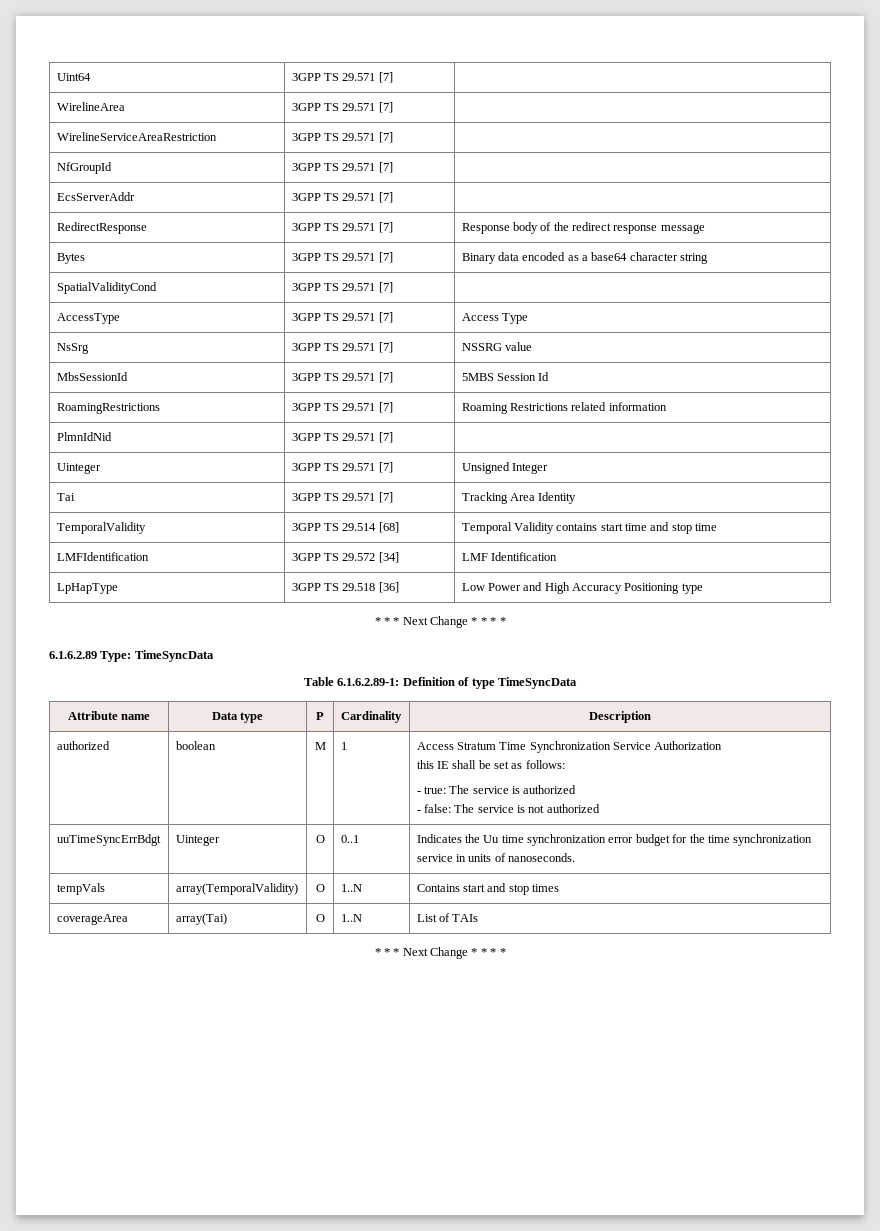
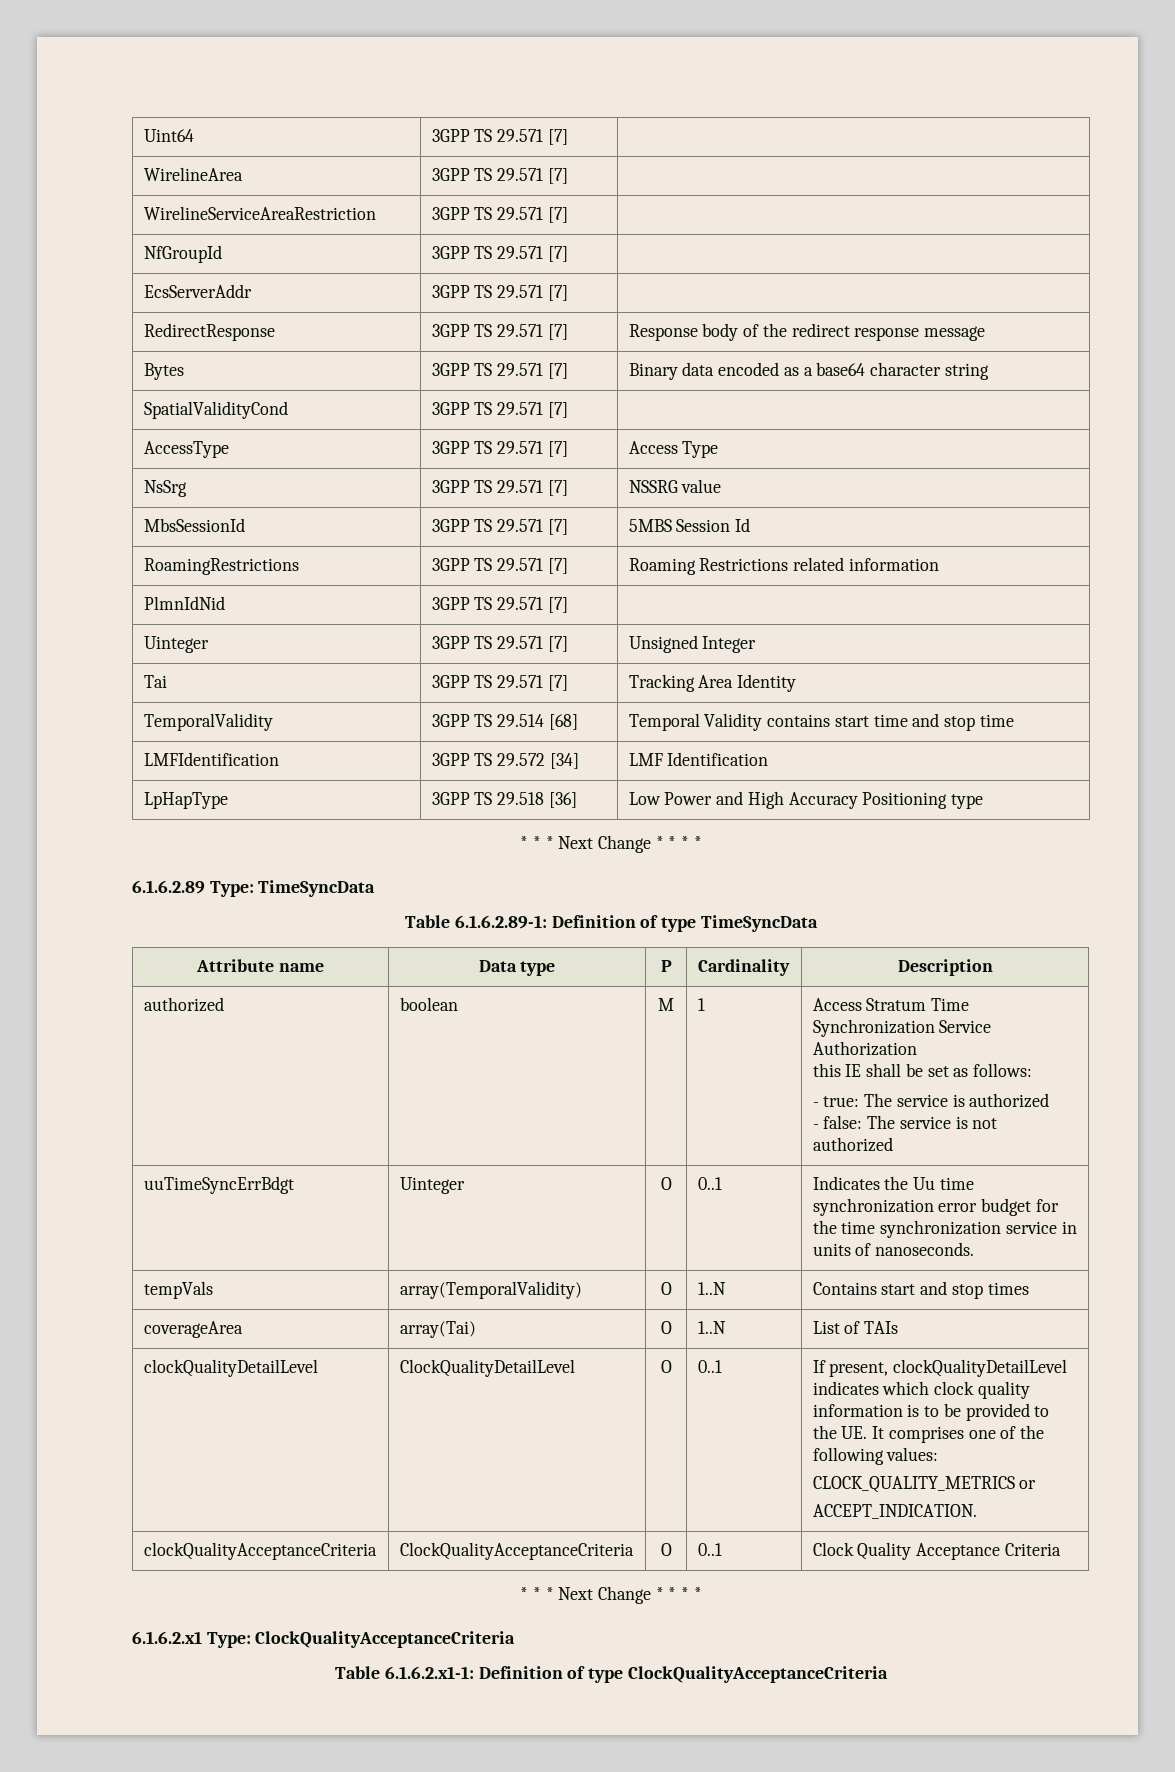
[374,947,506,959] // * * * Next Change * * * * -> [143,1359,318,1377] [399,1359,575,1377] [660,1360,672,1373] [697,1360,722,1373] [812,1359,1068,1377] [812,1381,1030,1399] [812,1403,1050,1421] [812,1425,1045,1443] [812,1447,939,1465] [812,1476,1037,1493] [812,1504,977,1519] [143,1542,377,1560] [399,1542,634,1560] [660,1543,672,1556] [697,1543,722,1556] [812,1542,1061,1560] [520,1586,702,1604] [132,1631,516,1648] [335,1666,888,1683] // clockQualityDetailLevel | ClockQualityDetailLevel | O | 0..1 | If present, clockQualityDetailLevel indicates which clock quality information is to be provided to the UE. It comprises one of the following values: // CLOCK_QUALITY_METRICS or // ACCEPT_INDICATION. // clockQualityAcceptanceCriteria | ClockQualityAcceptanceCriteria | O | 0..1 | Clock Quality Acceptance Criteria // * * * Next Change * * * * // 6.1.6.2.x1 Type: ClockQualityAcceptanceCriteria // Table 6.1.6.2.x1-1: Definition of type ClockQualityAcceptanceCriteria

